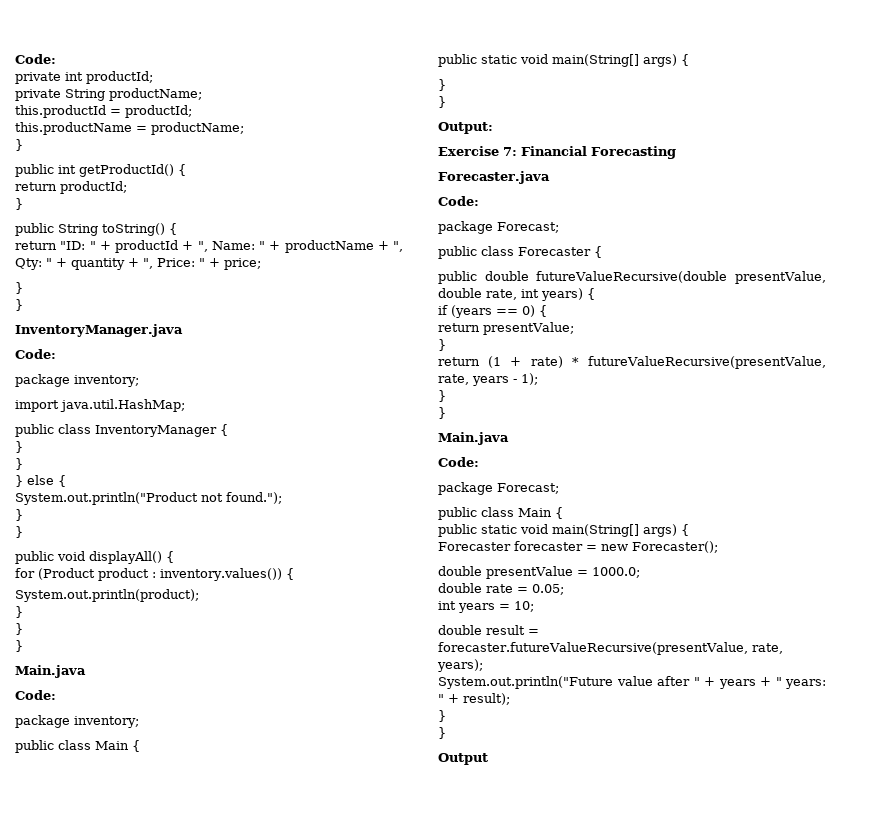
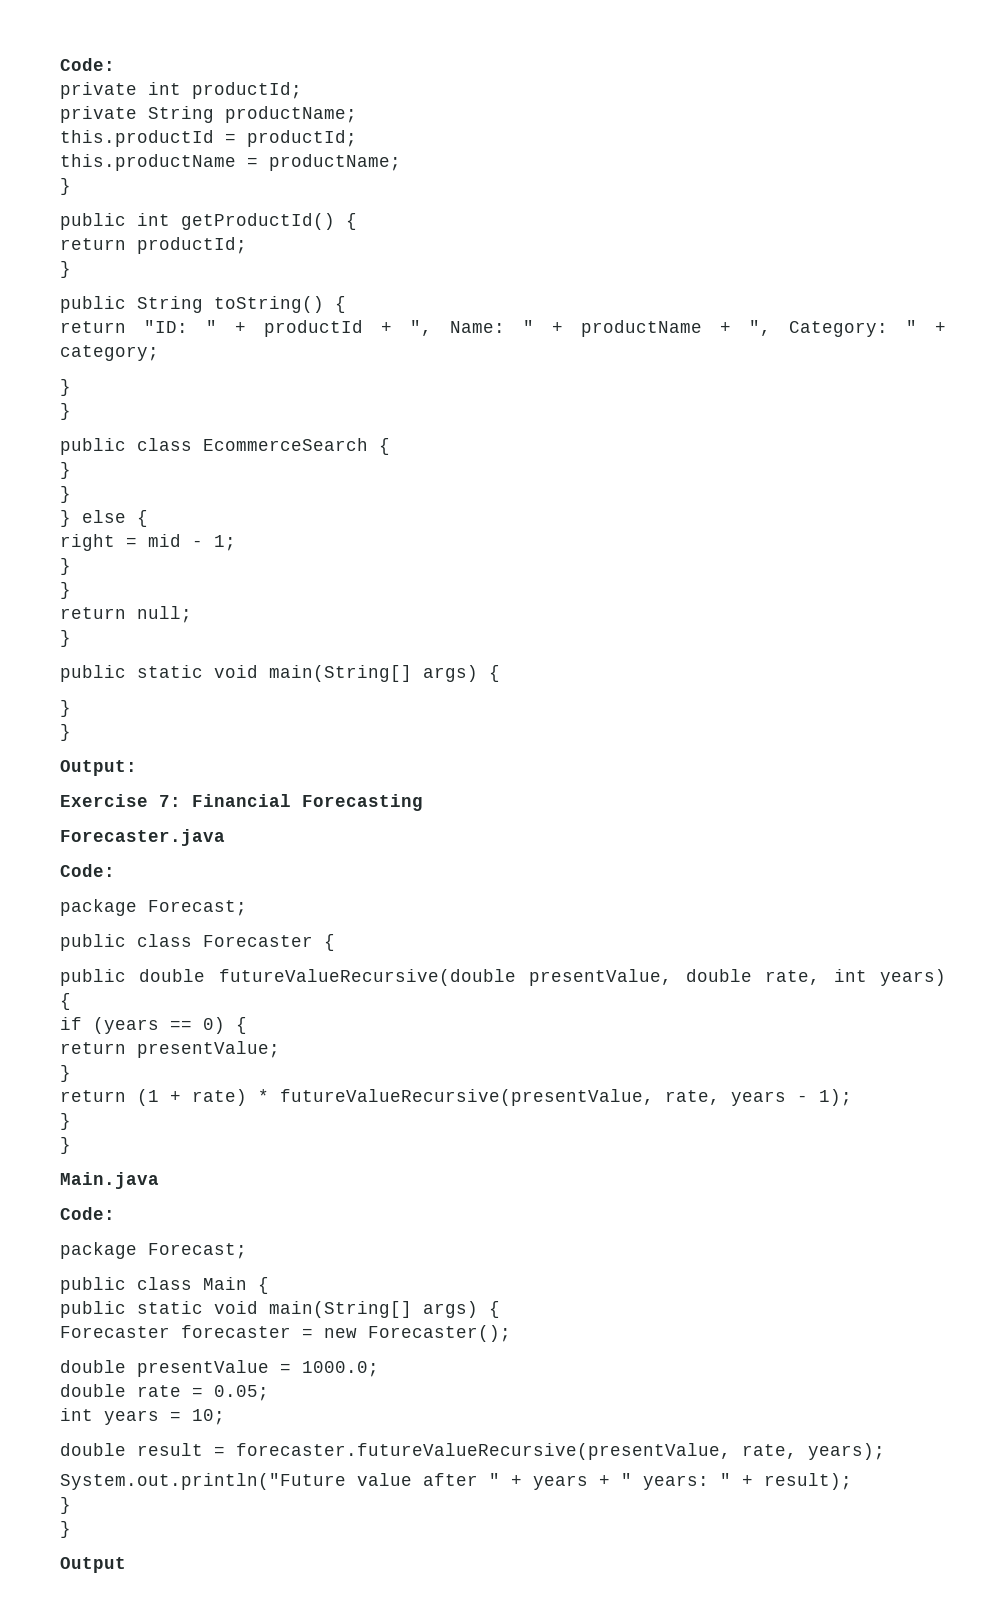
[15,258,261,270] [15,282,23,294] [15,299,23,311] [15,324,183,337] [15,349,56,359] [15,374,139,387] [15,399,185,412] [15,424,217,437] Qty: " + quantity + ", Price: " + price; // } // } // InventoryManager.java // Code: // package inventory; // import java.util.HashMap; // public class InventoryManager -> [789,320,946,337] [60,345,159,361] [60,379,71,396] [60,403,71,420] [60,438,368,455] Category: " + category; // } // } // public class EcommerceSearch
[15,492,282,505] [15,509,23,521] [15,526,23,538] [15,551,174,564] [15,568,294,581] [15,589,199,602] [15,606,23,618] [15,623,23,635] [15,640,23,652] [15,665,86,678] [15,690,56,700] [15,715,139,728] [15,740,140,753] System.out.println("Product not found."); // } // } // public void displayAll() { // for (Product product : inventory.values()) { // System.out.println(product); // } // } // } // Main.java // Code: // package inventory; // public class Main { -> [60,534,236,551] [60,558,71,575] [60,582,71,599] [60,606,192,623] [60,630,71,647] right = mid - 1; // } // } // return null; // }

